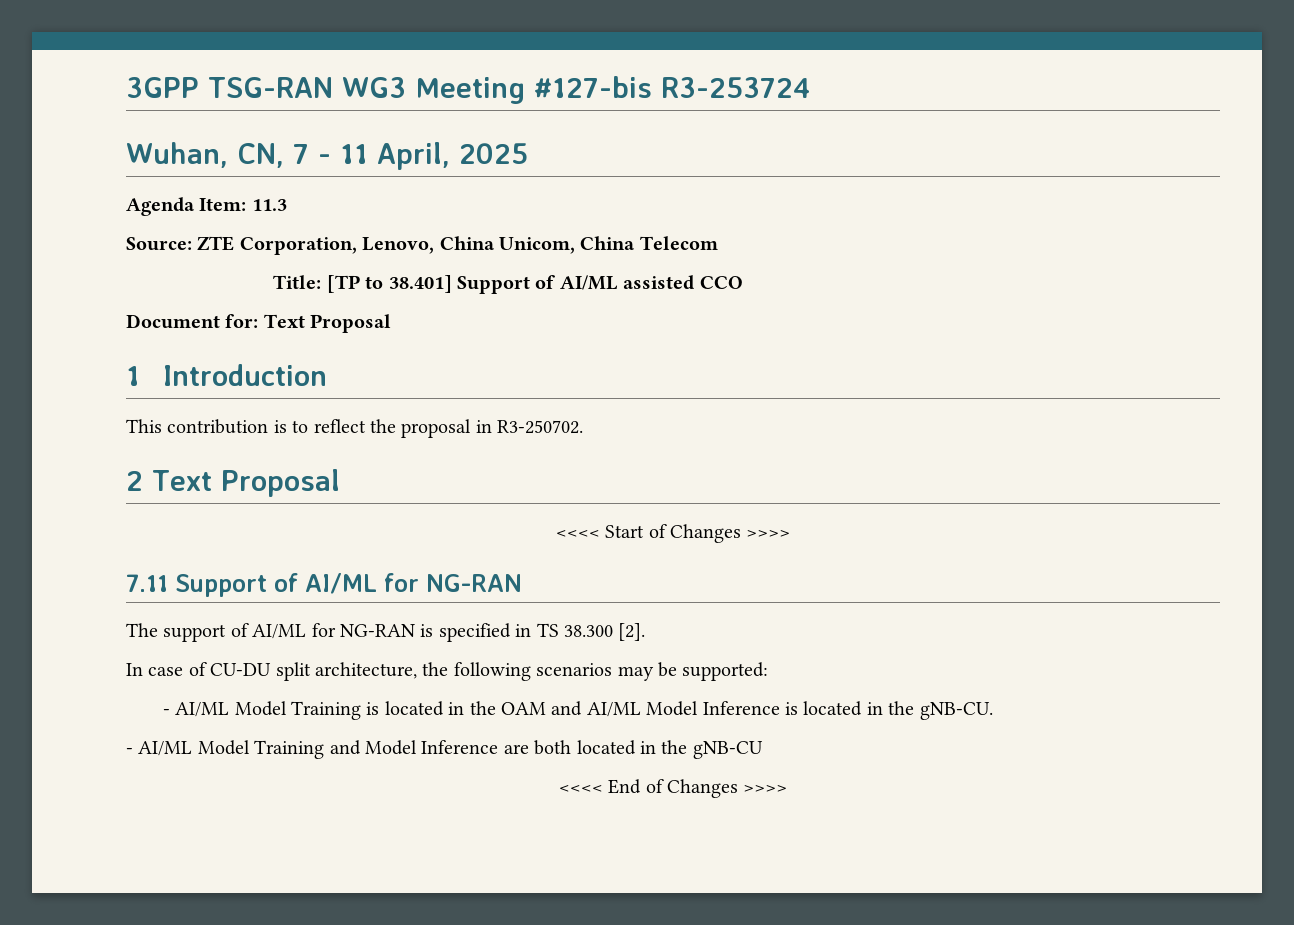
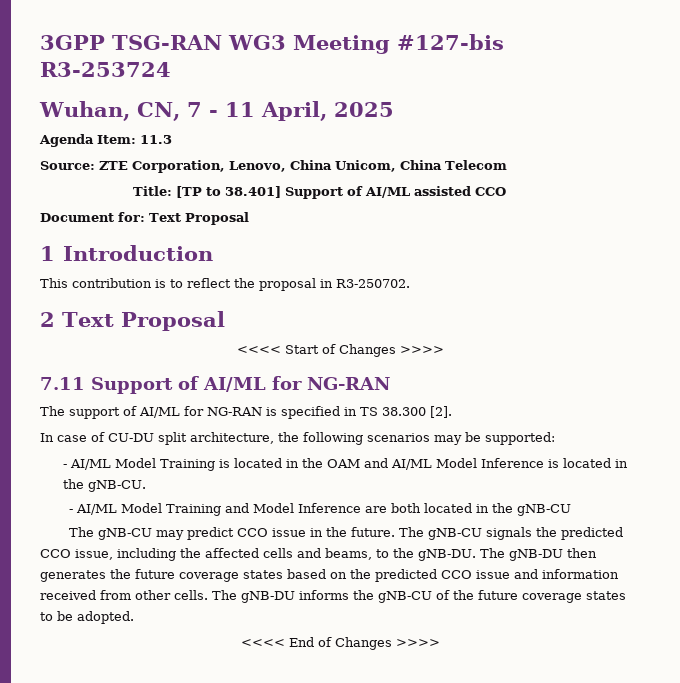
(763, 750) none -> [69,527,624,540] [40,548,597,561] [40,569,619,582] [40,590,626,603] [40,611,134,624] // The gNB-CU may predict CCO issue in the future. The gNB-CU signals the predicted CCO issue, including the affected cells and beams, to the gNB-DU. The gNB-DU then generates the future coverage states based on the predicted CCO issue and information received from other cells. The gNB-DU informs the gNB-CU of the future coverage states to be adopted.

